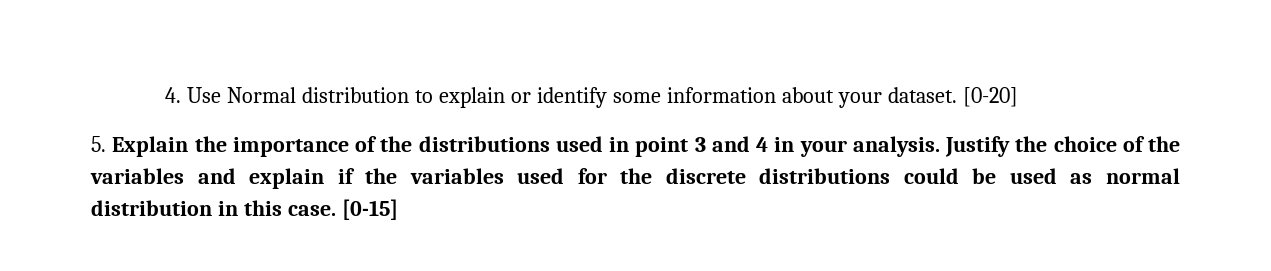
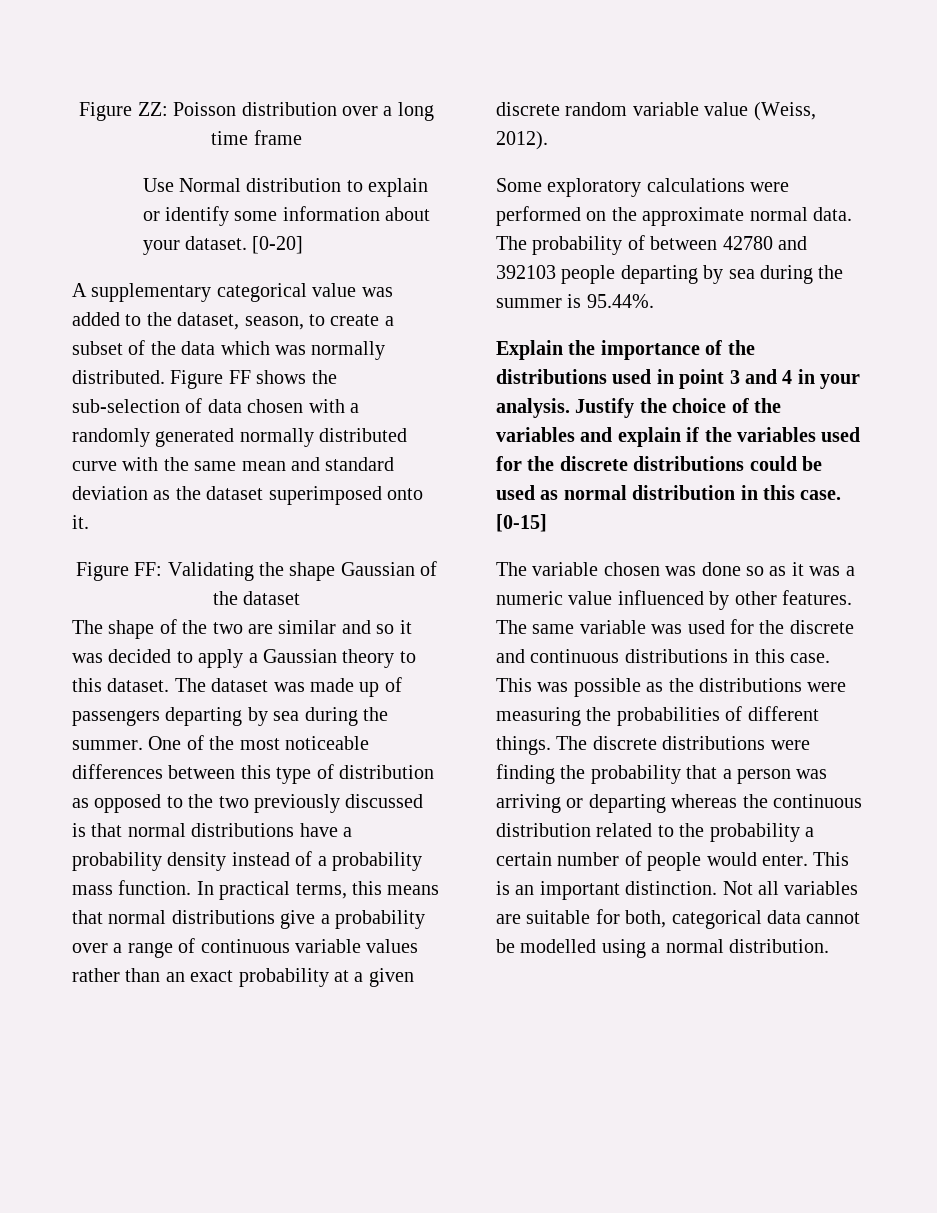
[165,87,182,103] 4. -> [79,102,434,121] [211,130,302,145] Figure ZZ: Poisson distribution over a long time frame //
[91,136,106,152] 5. -> [72,283,393,302] [72,312,394,330] [72,340,386,360] [72,370,337,389] [72,398,359,413] [72,428,408,447] [72,457,395,471] [72,486,423,505] [72,515,89,529] [75,561,438,581] [212,591,301,605] [72,619,412,639] [72,649,416,668] [72,677,402,697] [72,707,388,726] [72,735,369,750] [72,764,434,784] [72,794,424,813] [72,823,352,837] [72,851,422,871] [72,880,440,900] [72,910,425,929] [72,938,419,958] [72,968,414,987] [496,102,816,121] [496,131,548,150] [496,178,790,197] [496,206,852,226] [496,235,807,255] [496,265,844,284] [496,294,654,308] A supplementary categorical value was added to the dataset, season, to create a subset of the data which was normally distributed. Figure FF shows the sub-selection of data chosen with a randomly generated normally distributed curve with the same mean and standard deviation as the dataset superimposed onto it. // Figure FF: Validating the shape Gaussian of the dataset // The shape of the two are similar and so it was decided to apply a Gaussian theory to this dataset. The dataset was made up of passengers departing by sea during the summer. One of the most noticeable differences between this type of distribution as opposed to the two previously discussed is that normal distributions have a probability density instead of a probability mass function. In practical terms, this means that normal distributions give a probability over a range of continuous variable values rather than an exact probability at a given discrete random variable value (Weiss, 2012). // Some exploratory calculations were performed on the approximate normal data. The probability of between 42780 and 392103 people departing by sea during the summer is 95.44%. //
(398, 209) none -> [496,562,855,576] [496,590,852,610] [496,619,854,634] [496,649,830,663] [496,678,847,697] [496,706,819,726] [496,736,810,755] [496,764,828,784] [496,794,862,813] [496,823,814,842] [496,851,850,871] [496,881,859,900] [496,909,861,929] [496,939,829,958] // The variable chosen was done so as it was a numeric value influenced by other features. The same variable was used for the discrete and continuous distributions in this case. This was possible as the distributions were measuring the probabilities of different things. The discrete distributions were finding the probability that a person was arriving or departing whereas the continuous distribution related to the probability a certain number of people would enter. This is an important distinction. Not all variables are suitable for both, categorical data cannot be modelled using a normal distribution.

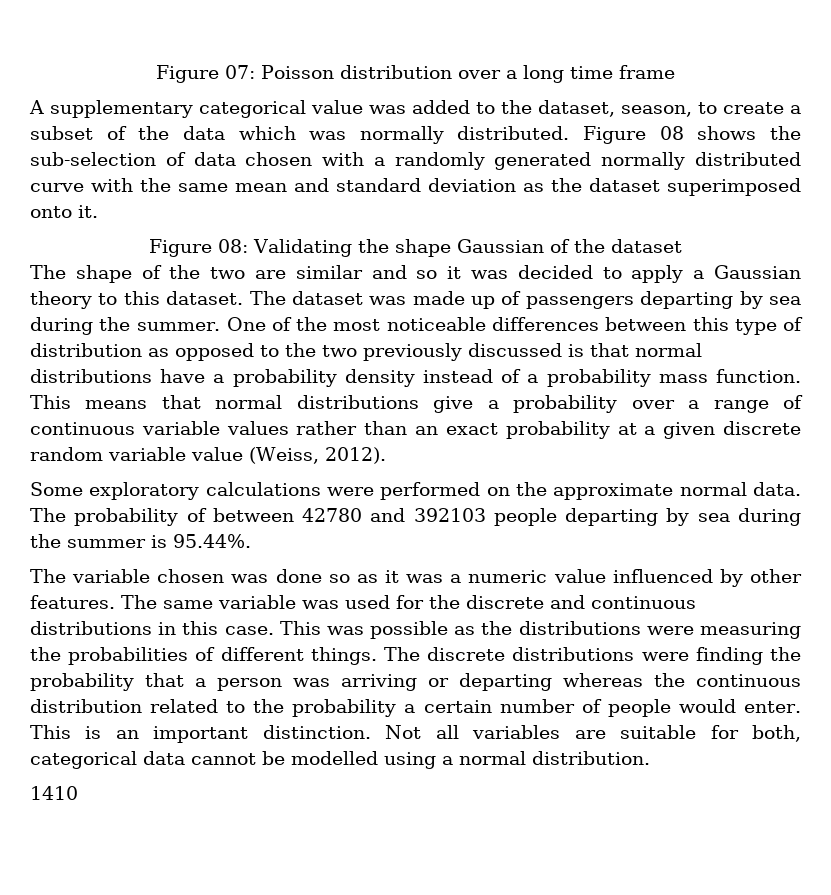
[79,102,168,121] Figure ZZ: -> [156,65,256,83] Figure 07:
[142,178,429,197] [142,206,431,226] [142,236,304,255] // Use Normal distribution to explain or identify some information about your dataset. [0-20] -> (675, 72) none
[228,370,251,384] FF -> [659,126,684,140] 08
[134,562,163,576] FF: -> [218,239,249,253] 08:
[196,881,382,900] In practical terms, this -> [30,395,71,409] This
[496,340,755,360] [496,369,861,389] [496,398,781,418] [496,427,861,447] [496,456,822,471] [496,485,842,500] [496,514,547,532] // Explain the importance of the distributions used in point 3 and 4 in your analysis. Justify the choice of the variables and explain if the variables used for the discrete distributions could be used as normal distribution in this case. [0-15] -> (251, 541) none
(829, 946) none -> [30,786,78,800] // 1410

